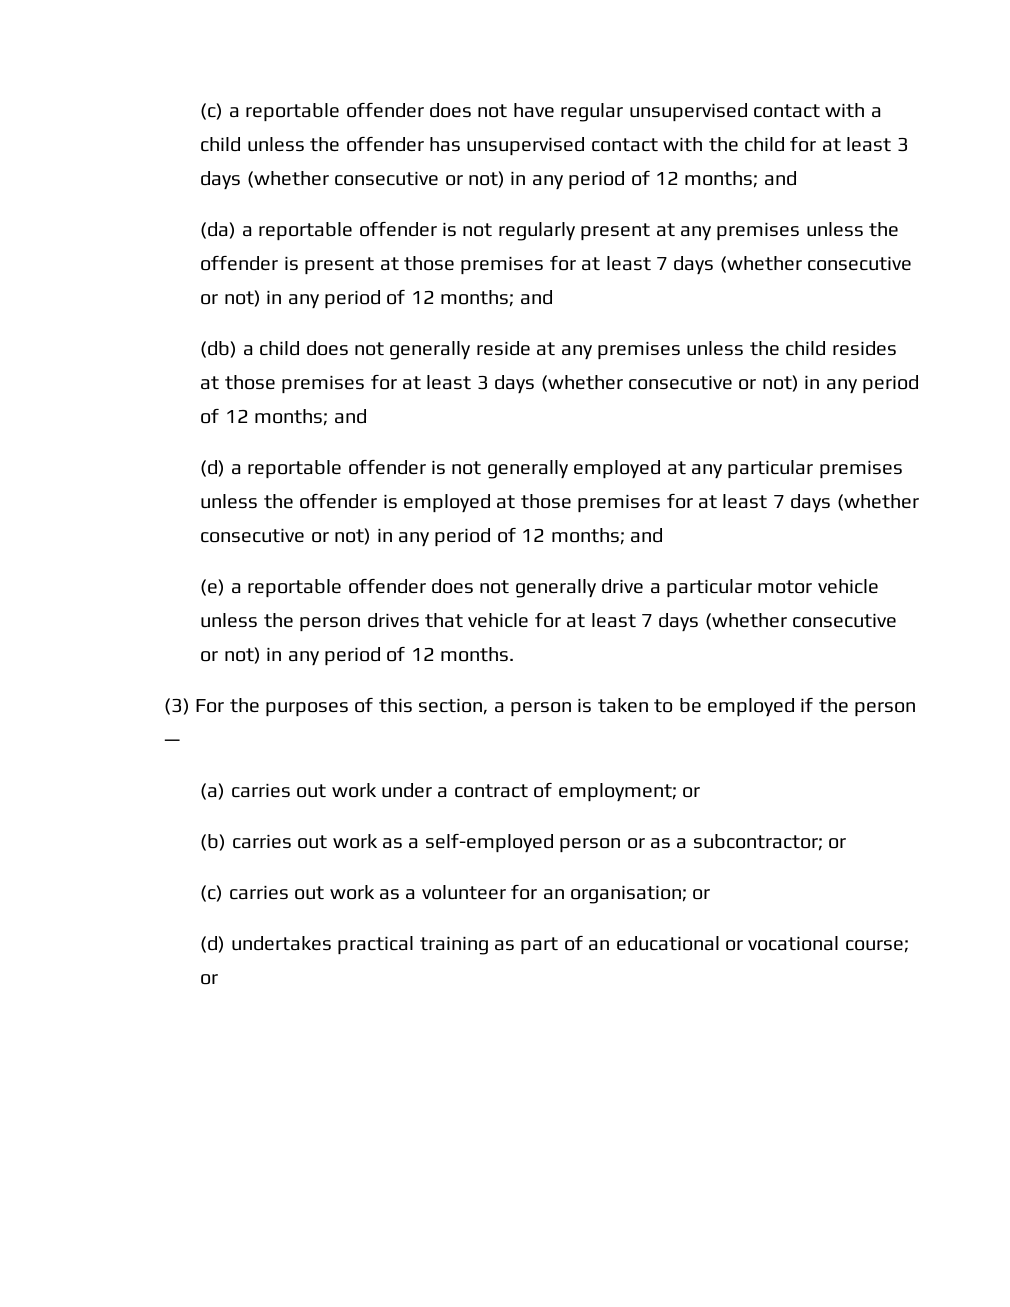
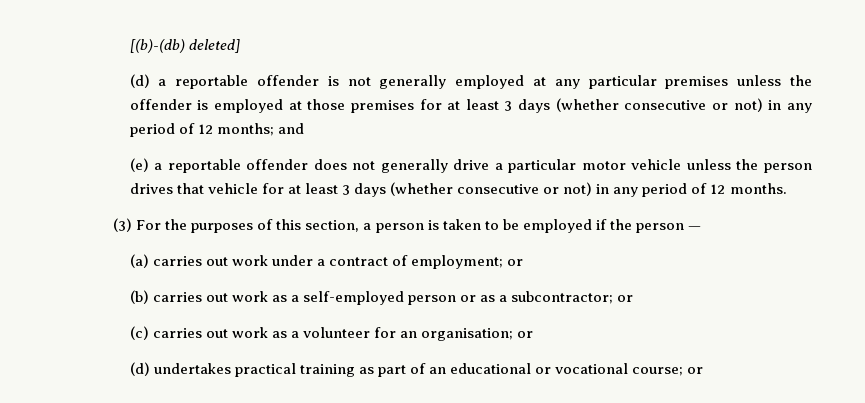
[200,102,882,122] [200,136,909,156] [200,170,797,190] [200,221,900,241] [200,255,913,275] [200,289,553,309] [200,341,897,360] [200,374,919,394] [200,408,367,426] (c) a reportable offender does not have regular unsupervised contact with a child unless the offender has unsupervised contact with the child for at least 3 days (whether consecutive or not) in any period of 12 months; and // (da) a reportable offender is not regularly present at any premises unless the offender is present at those premises for at least 7 days (whether consecutive or not) in any period of 12 months; and // (db) a child does not generally reside at any premises unless the child resides at those premises for at least 3 days (whether consecutive or not) in any period of 12 months; and -> [129,39,240,53] [(b)-(db) deleted]
[772,495,785,508] 7 -> [504,101,513,111] 3
[640,614,653,627] 7 -> [341,185,350,195] 3

